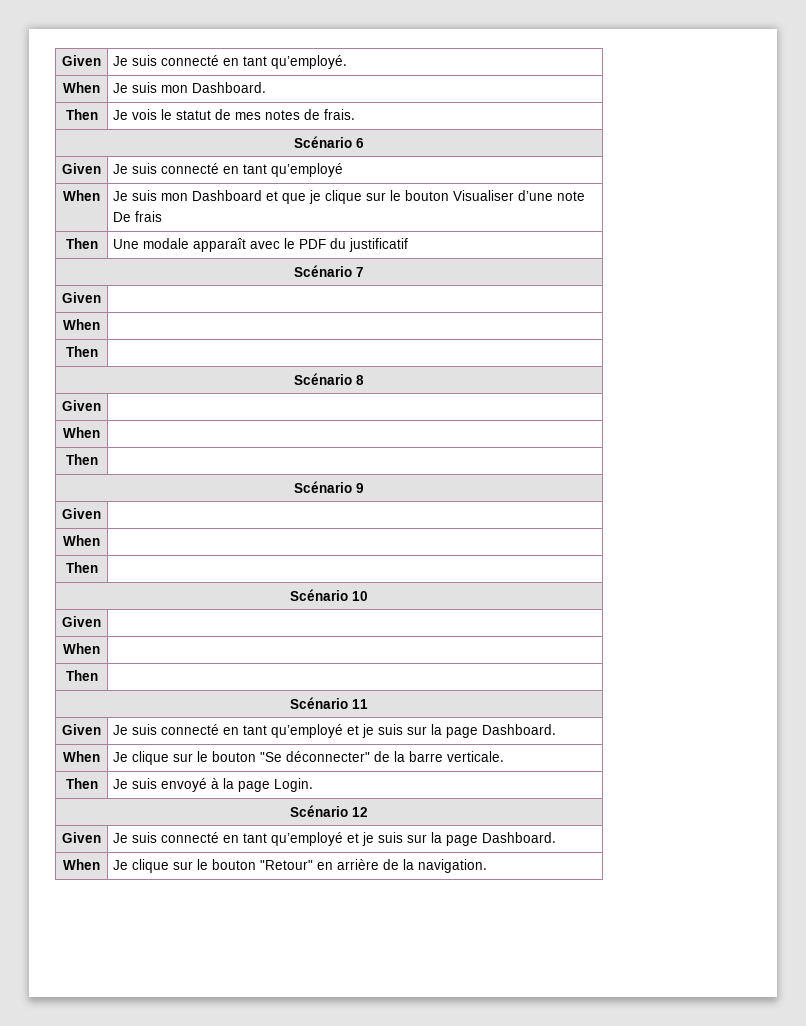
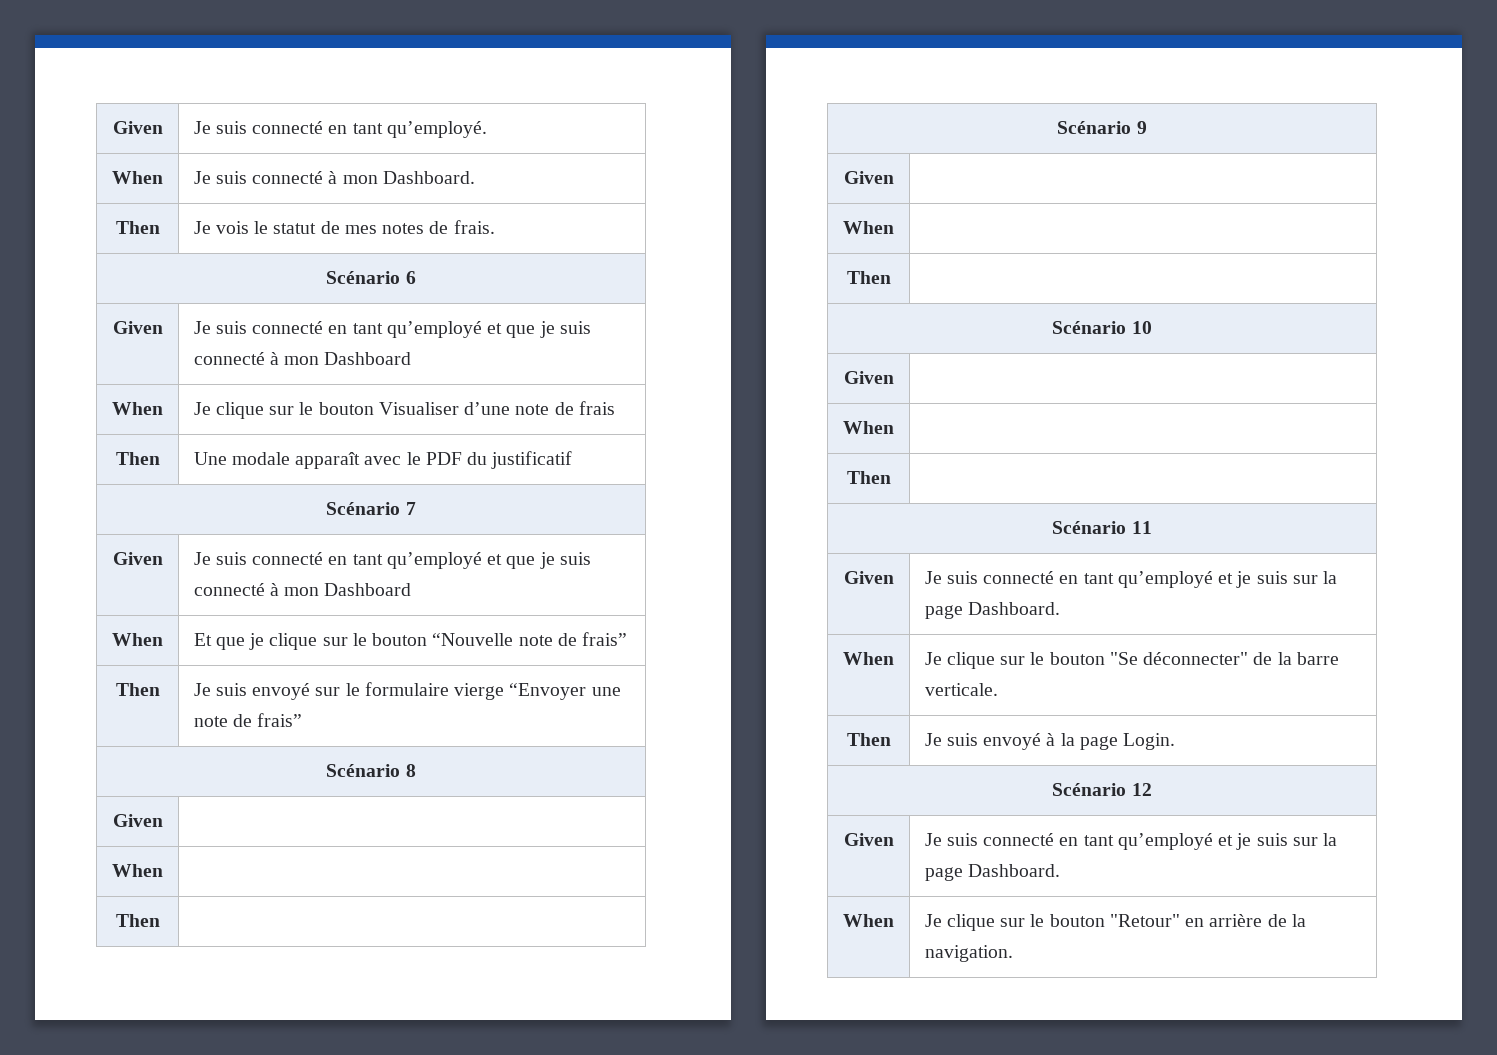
(158, 87) none -> [252,171,338,184] connecté à
[63,190,100,201] [113,190,322,204] // When | Je suis mon Dashboard et que je -> [487,321,591,338] [193,352,412,365] [112,402,163,415] [193,402,211,415] et que je suis connecté à mon Dashboard // When | Je
[113,212,132,222] // De -> [554,402,574,415] de
[63,319,100,330] [65,346,98,357] // When | // Then | -> [193,552,591,569] [193,583,412,596] [112,633,163,646] [193,632,628,650] [115,683,160,696] [193,682,621,700] [193,713,303,727] Je suis connecté en tant qu’employé et que je suis connecté à mon Dashboard // When | Et que je clique sur le bouton “Nouvelle note de frais” // Then | Je suis envoyé sur le formulaire vierge “Envoyer une note de frais”

